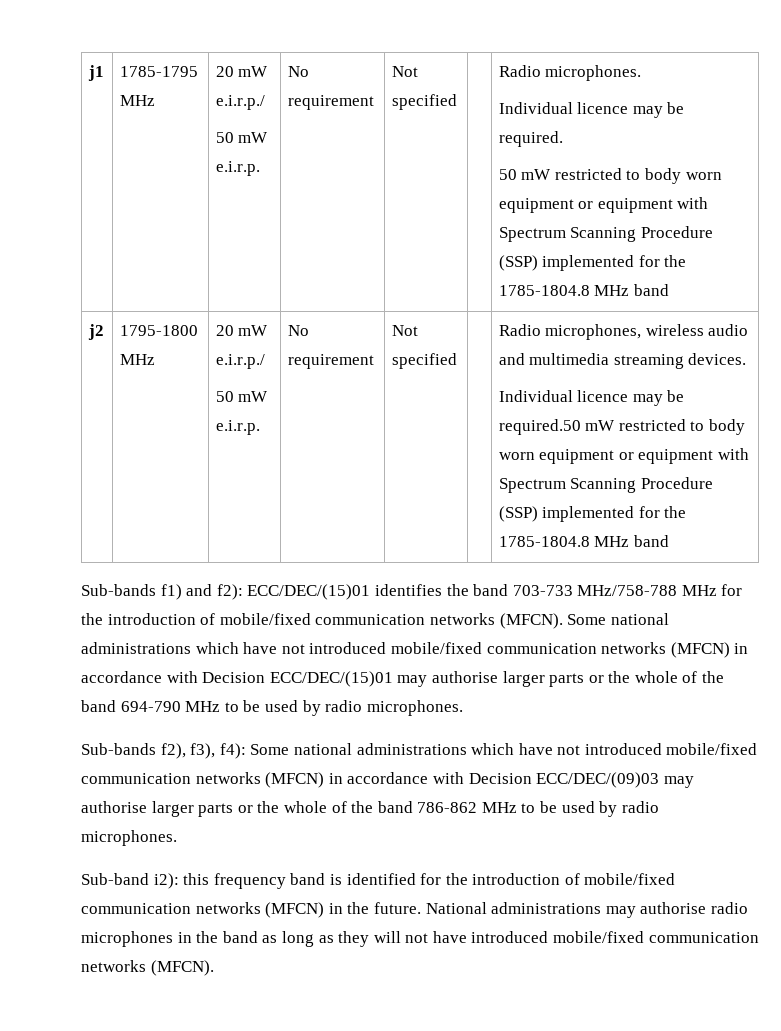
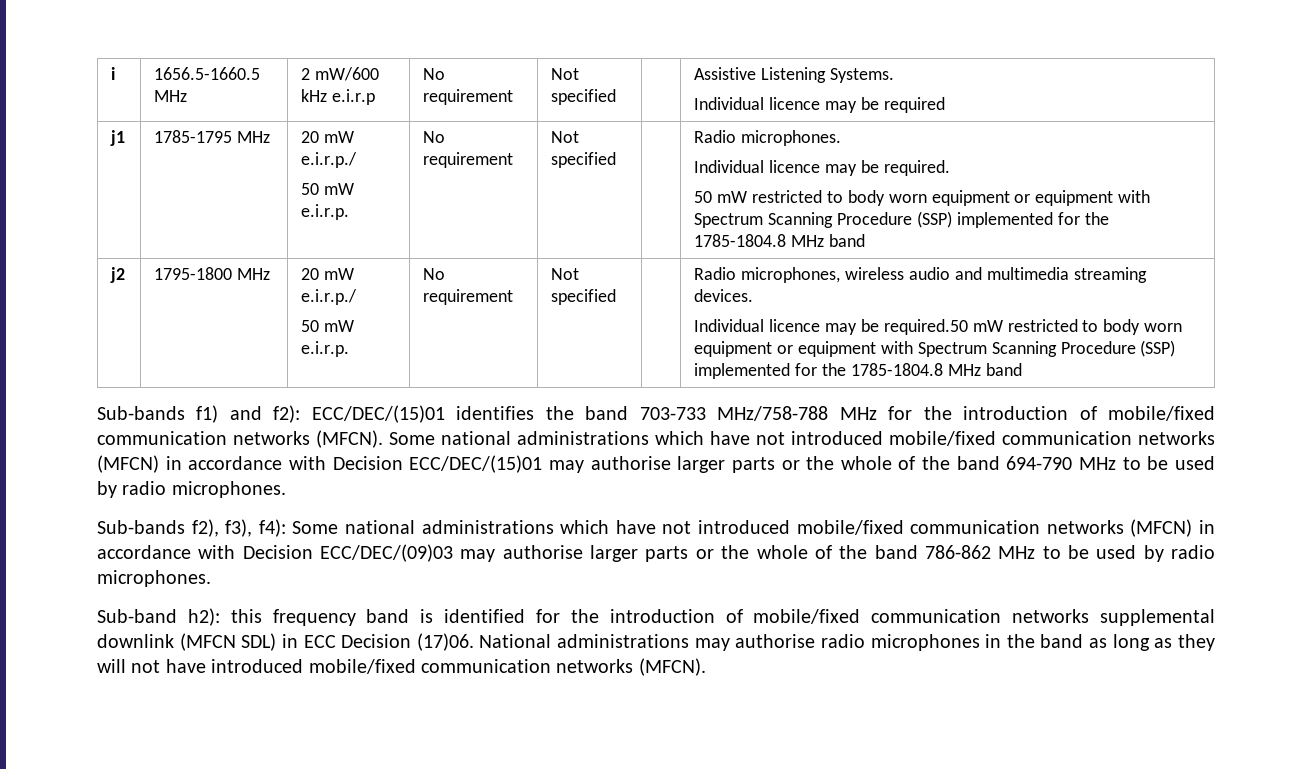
(87, 73) none -> [111,67,116,80] [154,67,261,80] [154,90,188,102] [301,67,380,81] [301,89,376,105] [423,68,446,80] [423,89,514,105] [551,68,580,80] [551,89,617,105] [694,67,895,83] [694,97,945,113] i | 1656.5-1660.5 MHz | 2 mW/600 kHz e.i.r.p | No requirement | Not specified | | Assistive Listening Systems. // Individual licence may be required //
[153,873,179,889] i2): -> [187,608,220,626] h2):
[265,902,421,918] (MFCN) in the future. -> [1100,609,1215,626] [97,633,474,651] supplemental downlink (MFCN SDL) in ECC Decision (17)06.

